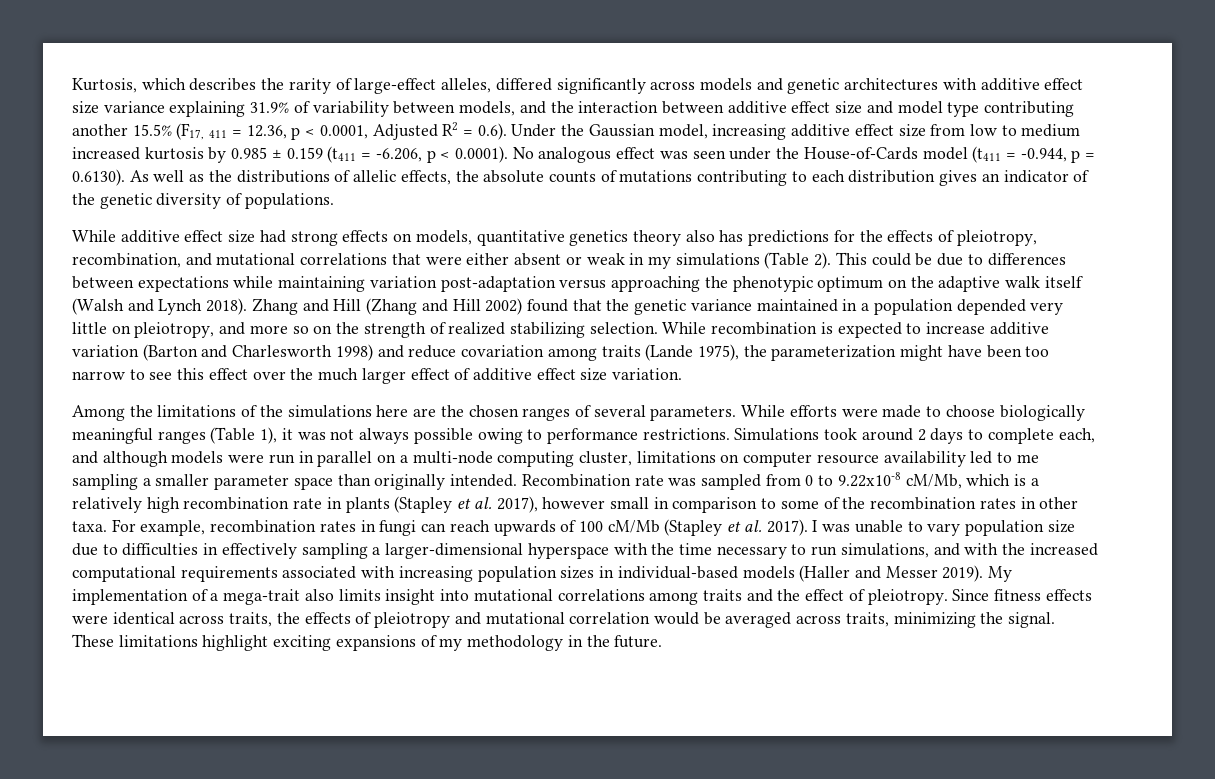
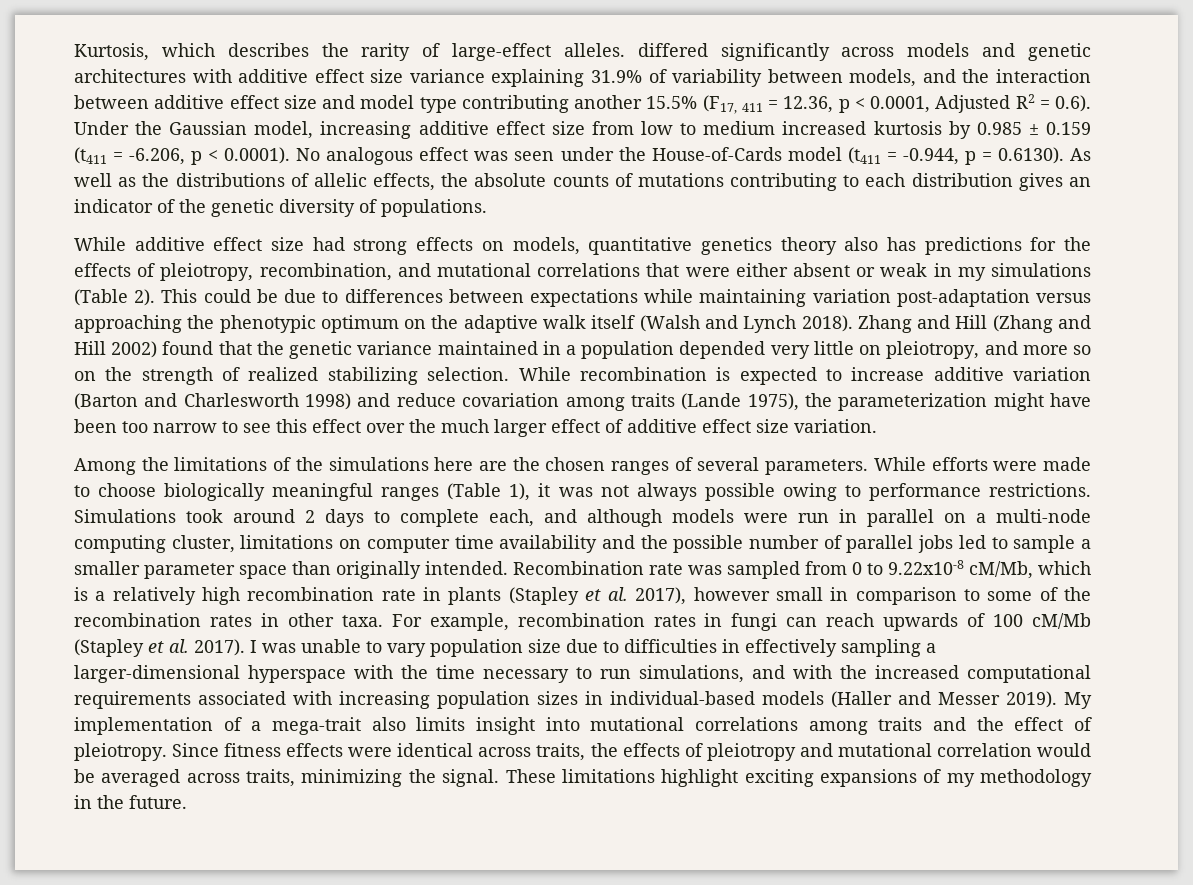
[441,78,492,93] alleles, -> [563,43,625,57] alleles.
[816,451,1039,467] [72,474,138,490] resource availability led to me sampling -> [454,535,1076,553] time availability and the possible number of parallel jobs led to sample

